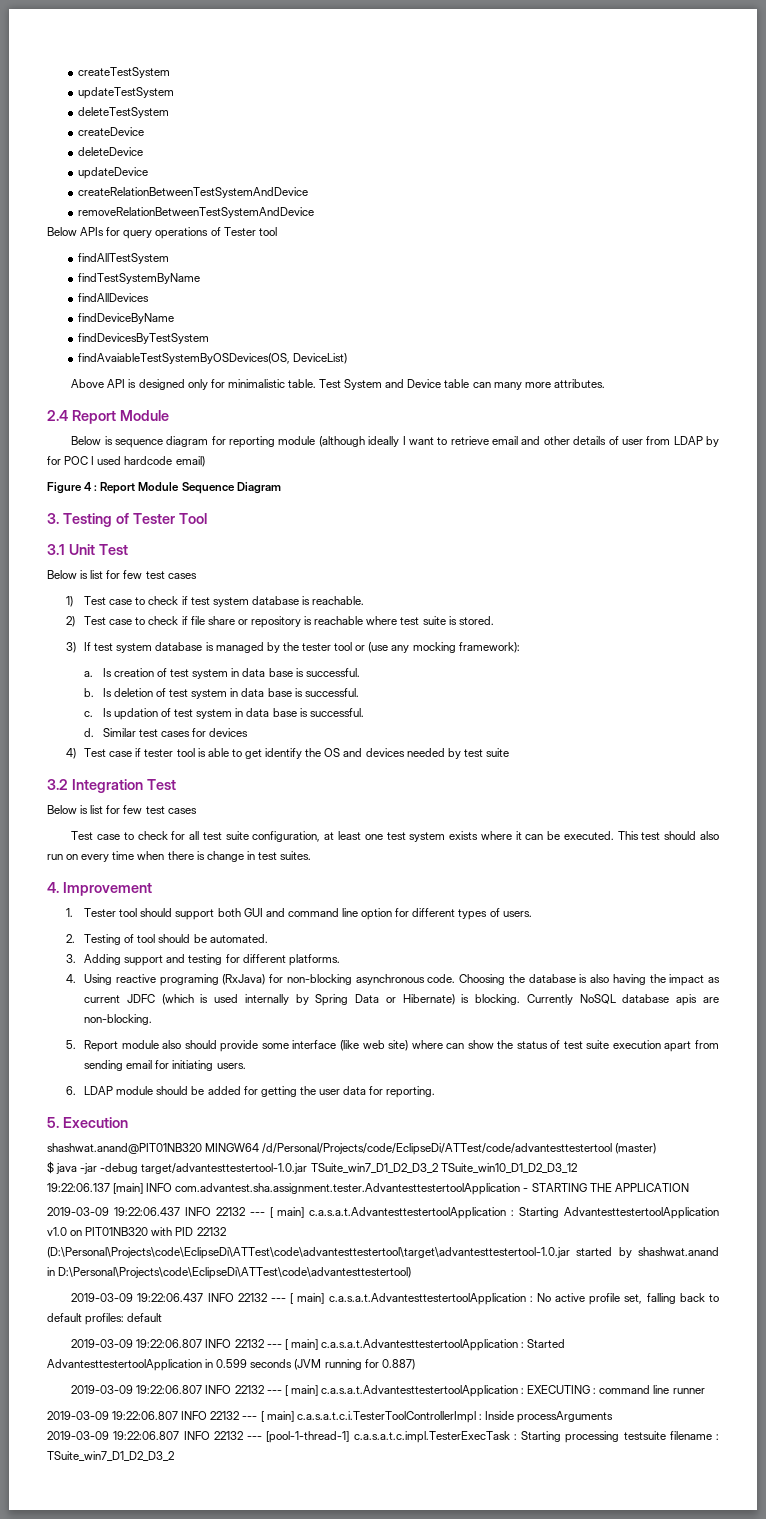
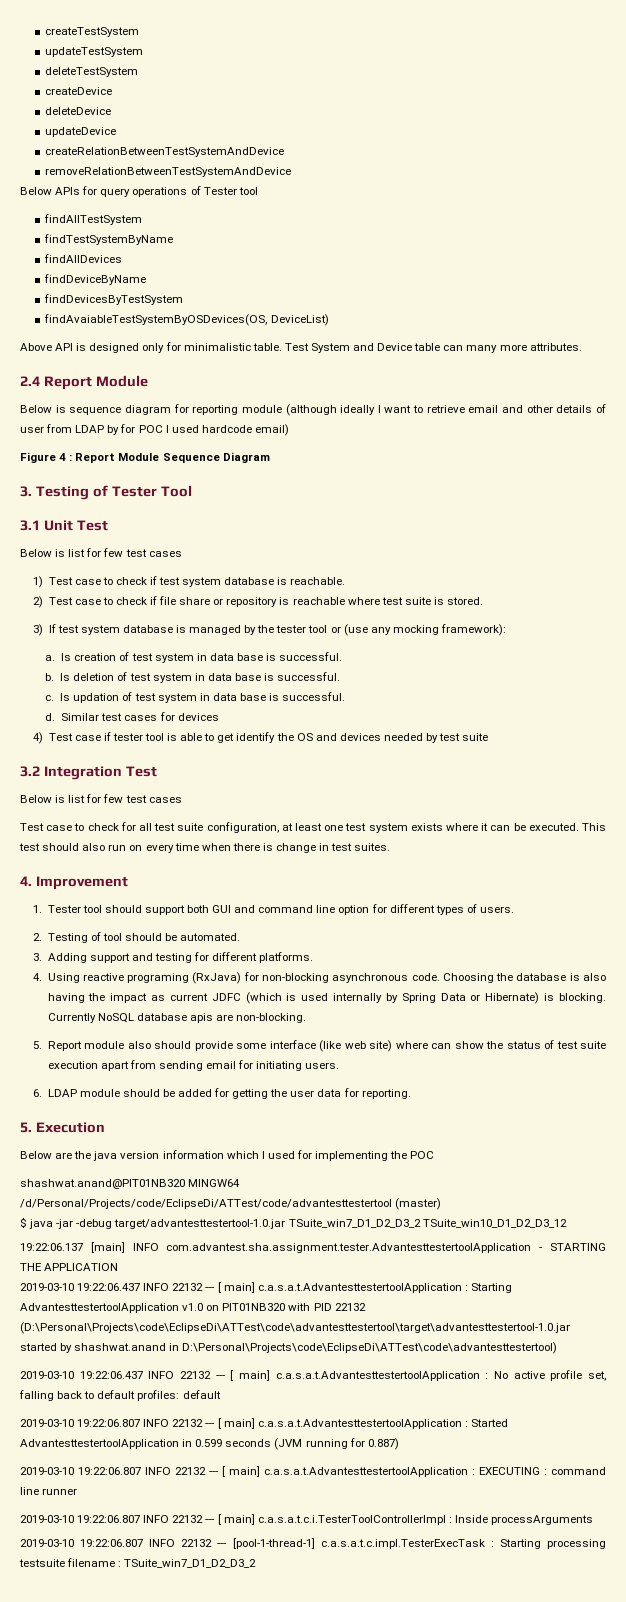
(128, 1122) none -> [20,1150,435,1161] // Below are the java version information which I used for implementing the POC
[47,1207,109,1216] 2019-03-09 -> [20,1283,74,1291] 2019-03-10
[71,1293,134,1302] 2019-03-09 -> [20,1371,74,1379] 2019-03-10
[71,1339,134,1348] 2019-03-09 -> [20,1419,74,1427] 2019-03-10
[71,1385,134,1394] 2019-03-09 -> [20,1467,74,1475] 2019-03-10
[47,1411,109,1420] 2019-03-09 -> [20,1515,74,1523] 2019-03-10
[47,1431,109,1440] 2019-03-09 -> [20,1539,74,1547] 2019-03-10

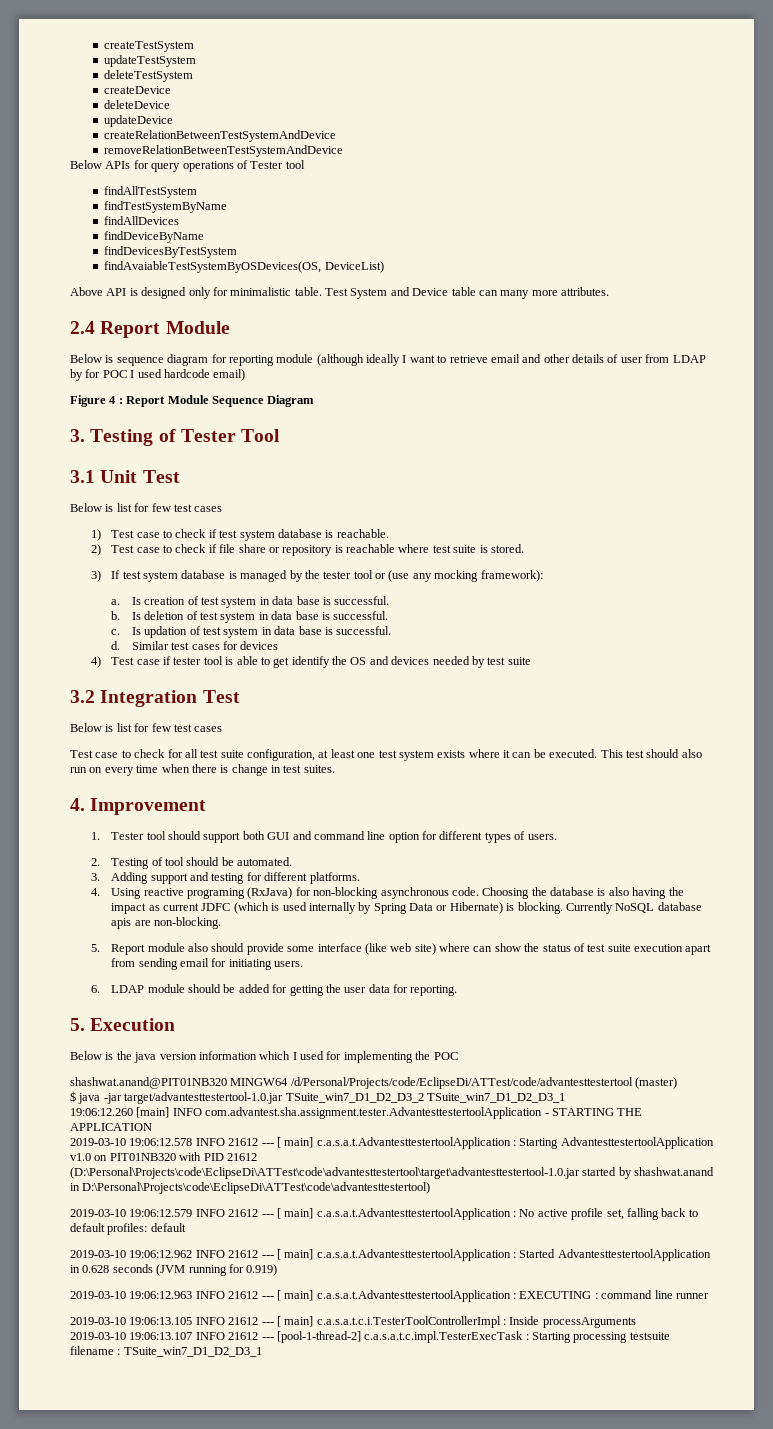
[55,1152,73,1159] are -> [105,1052,114,1060] is
[76,1219,113,1229] -debug -> (122, 1098) none
[422,1219,567,1228] [20,1243,83,1251] TSuite_win10_D1_D2_D3_12 // 19:22:06.137 -> [426,1093,565,1103] [70,1108,133,1116] TSuite_win7_D1_D2_D3_1 // 19:06:12.260
[77,1283,204,1291] 19:22:06.437 INFO 22132 -> [129,1138,259,1146] 19:06:12.578 INFO 21612
[334,1303,366,1311] 22132 -> [226,1153,257,1161] 21612
[79,1371,211,1379] 19:22:06.437 INFO 22132 -> [129,1209,259,1217] 19:06:12.579 INFO 21612
[77,1419,204,1427] 19:22:06.807 INFO 22132 -> [129,1250,259,1258] 19:06:12.962 INFO 21612
[195,1439,223,1447] 0.599 -> [82,1265,110,1273] 0.628
[367,1438,399,1450] [20,1467,206,1475] 0.887) // 2019-03-10 19:22:06.807 INFO 22132 -> [246,1264,278,1276] [70,1291,259,1299] 0.919) // 2019-03-10 19:06:12.963 INFO 21612
[77,1515,204,1523] 19:22:06.807 INFO 22132 -> [129,1317,259,1325] 19:06:13.105 INFO 21612
[80,1538,315,1549] 19:22:06.807 INFO 22132 --- [pool-1-thread-1] -> [129,1331,361,1343] 19:06:13.107 INFO 21612 --- [pool-1-thread-2]
[124,1559,257,1568] TSuite_win7_D1_D2_D3_2 -> [123,1347,262,1357] TSuite_win7_D1_D2_D3_1

